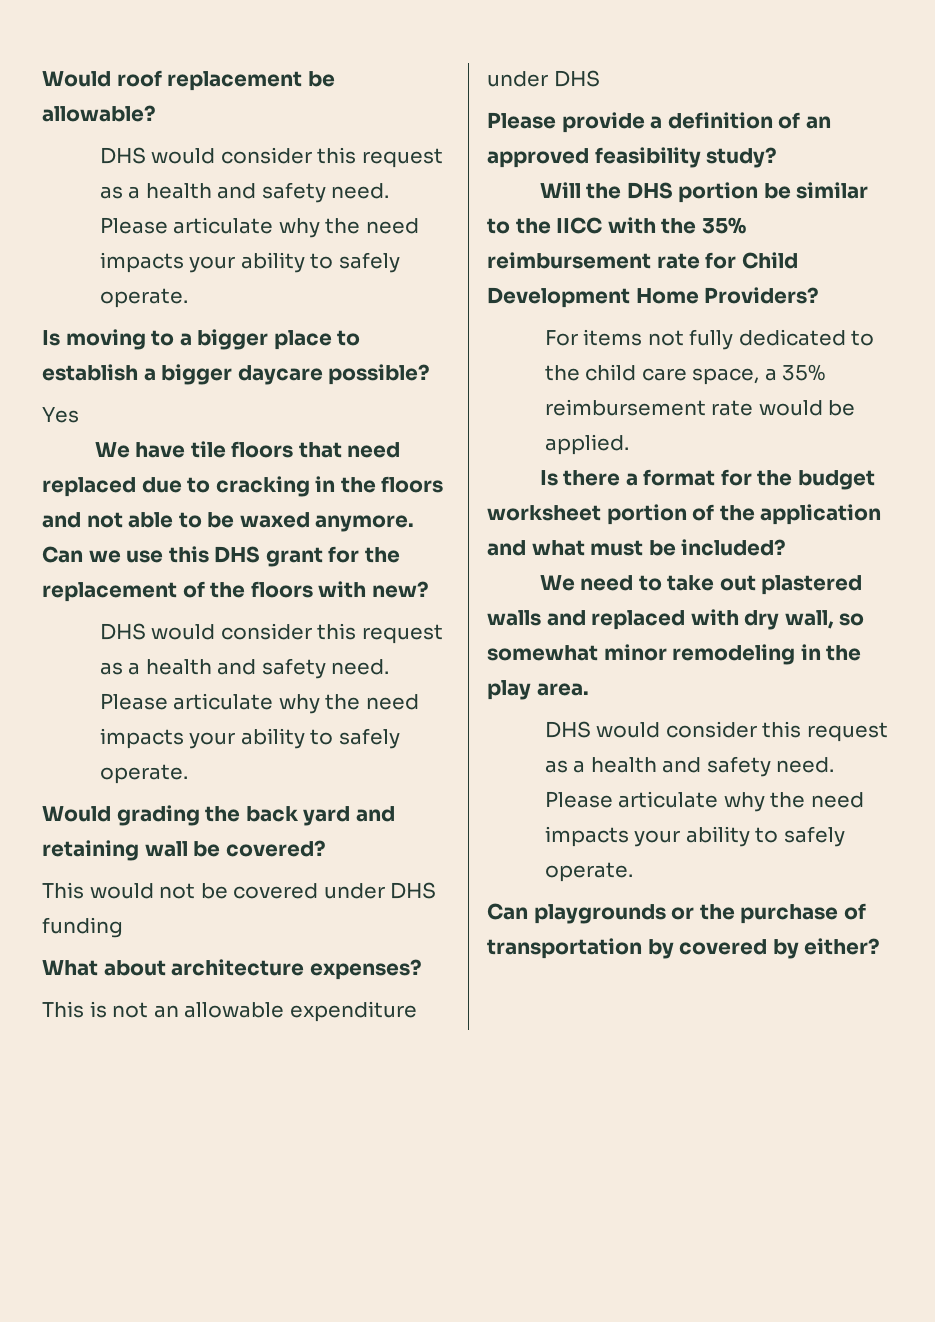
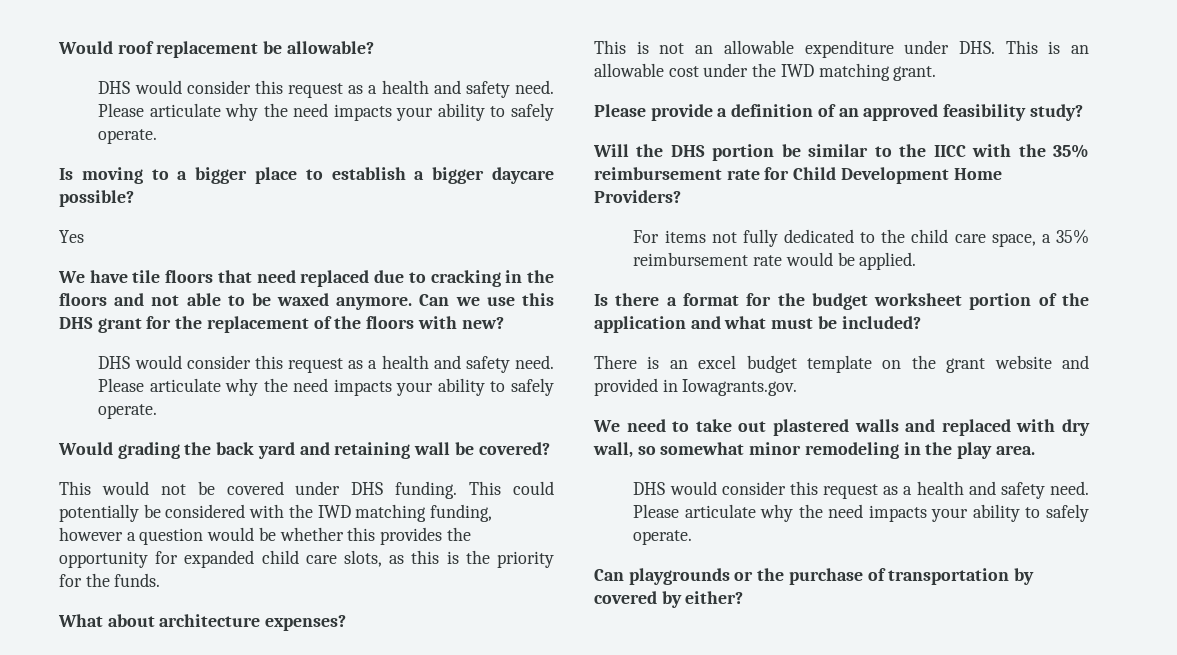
[42,917,123,938] funding -> [395,481,555,499] [59,504,493,522] [59,527,471,545] [59,550,554,568] [59,573,161,587] funding. This could potentially be considered with the IWD matching funding, however a question would be whether this provides the opportunity for expanded child care slots, as this is the priority for the funds.
[553,70,600,87] DHS -> [958,40,1089,54] [594,63,937,81] DHS. This is an allowable cost under the IWD matching grant.
(787, 547) none -> [594,355,1089,373] [594,378,798,396] // There is an excel budget template on the grant website and provided in Iowagrants.gov.

